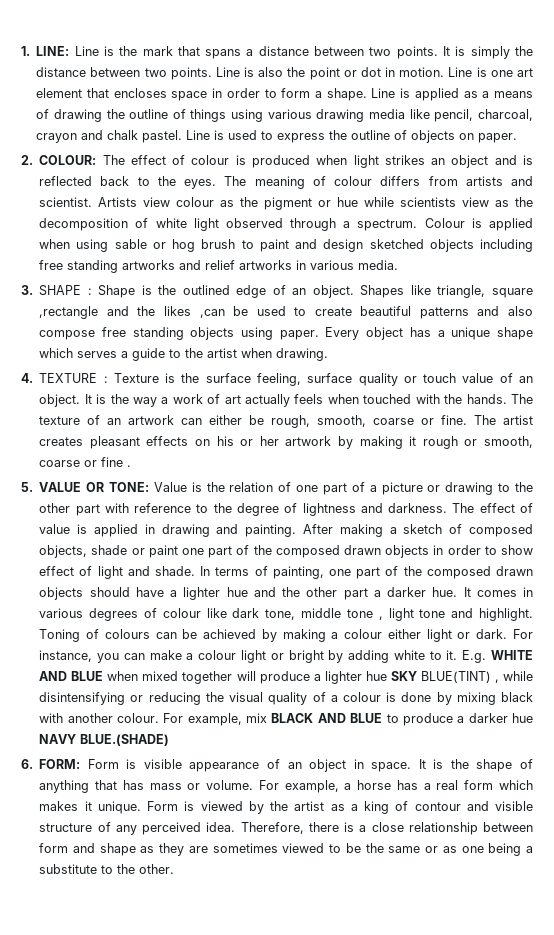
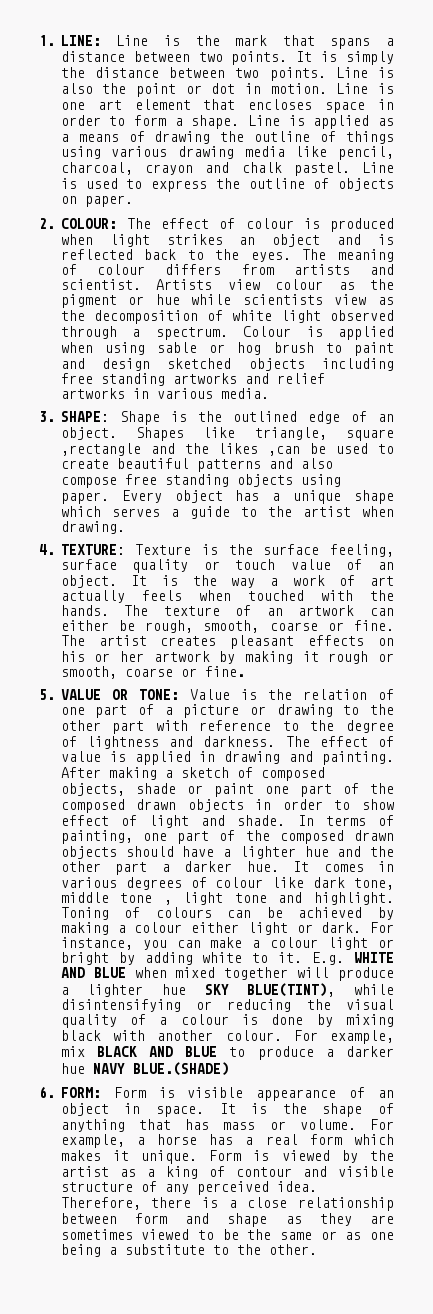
[39,285,92,296] SHAPE : -> [60,411,109,422] SHAPE:
[39,373,108,383] TEXTURE : -> [60,544,125,555] TEXTURE:
[101,457,132,467] fine . -> [204,666,245,677] fine.
[420,671,499,683] BLUE(TINT) , -> [247,983,336,997] BLUE(TINT),

